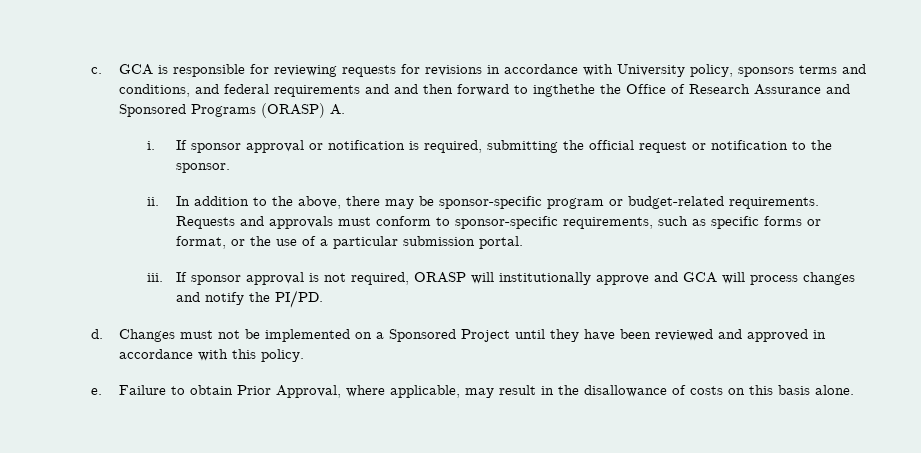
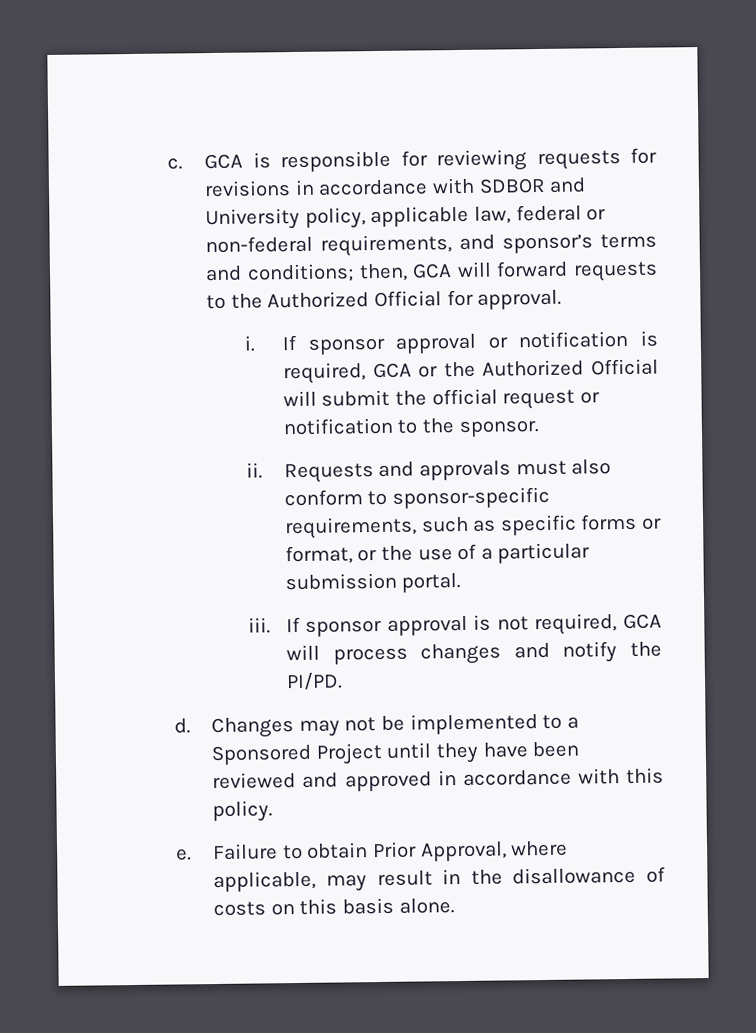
[616,64,866,77] [118,84,850,97] [118,103,345,118] University policy, sponsors terms and conditions, and federal requirements and and then forward to ingthethe the Office of Research Assurance and Sponsored Programs (ORASP) A. -> [478,177,587,194] [205,204,607,231] [205,233,657,257] [205,260,658,283] [206,289,563,310] SDBOR and University policy, applicable law, federal or non-federal requirements, and sponsor’s terms and conditions; then, GCA will forward requests to the Authorized Official for approval.
[486,140,558,153] submitting -> [372,358,659,379] [282,389,391,407] GCA or the Authorized Official will submit
[175,196,819,209] In addition to the above, there may be sponsor-specific program or budget-related requirements. -> (264, 470) none
(371, 221) none -> [571,459,612,475] also
[413,272,678,285] ORASP will institutionally approve and -> (618, 624) none
[179,330,213,339] must -> [298,719,340,737] may
[354,332,372,339] on -> [542,714,563,730] to

